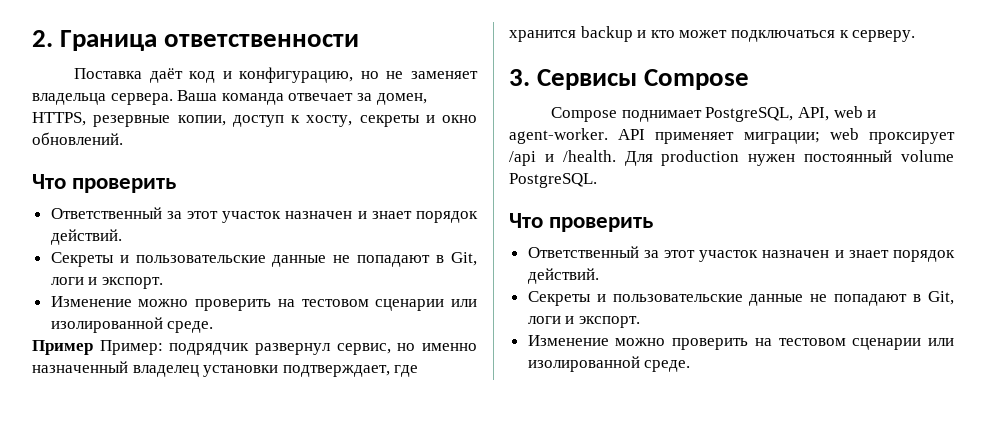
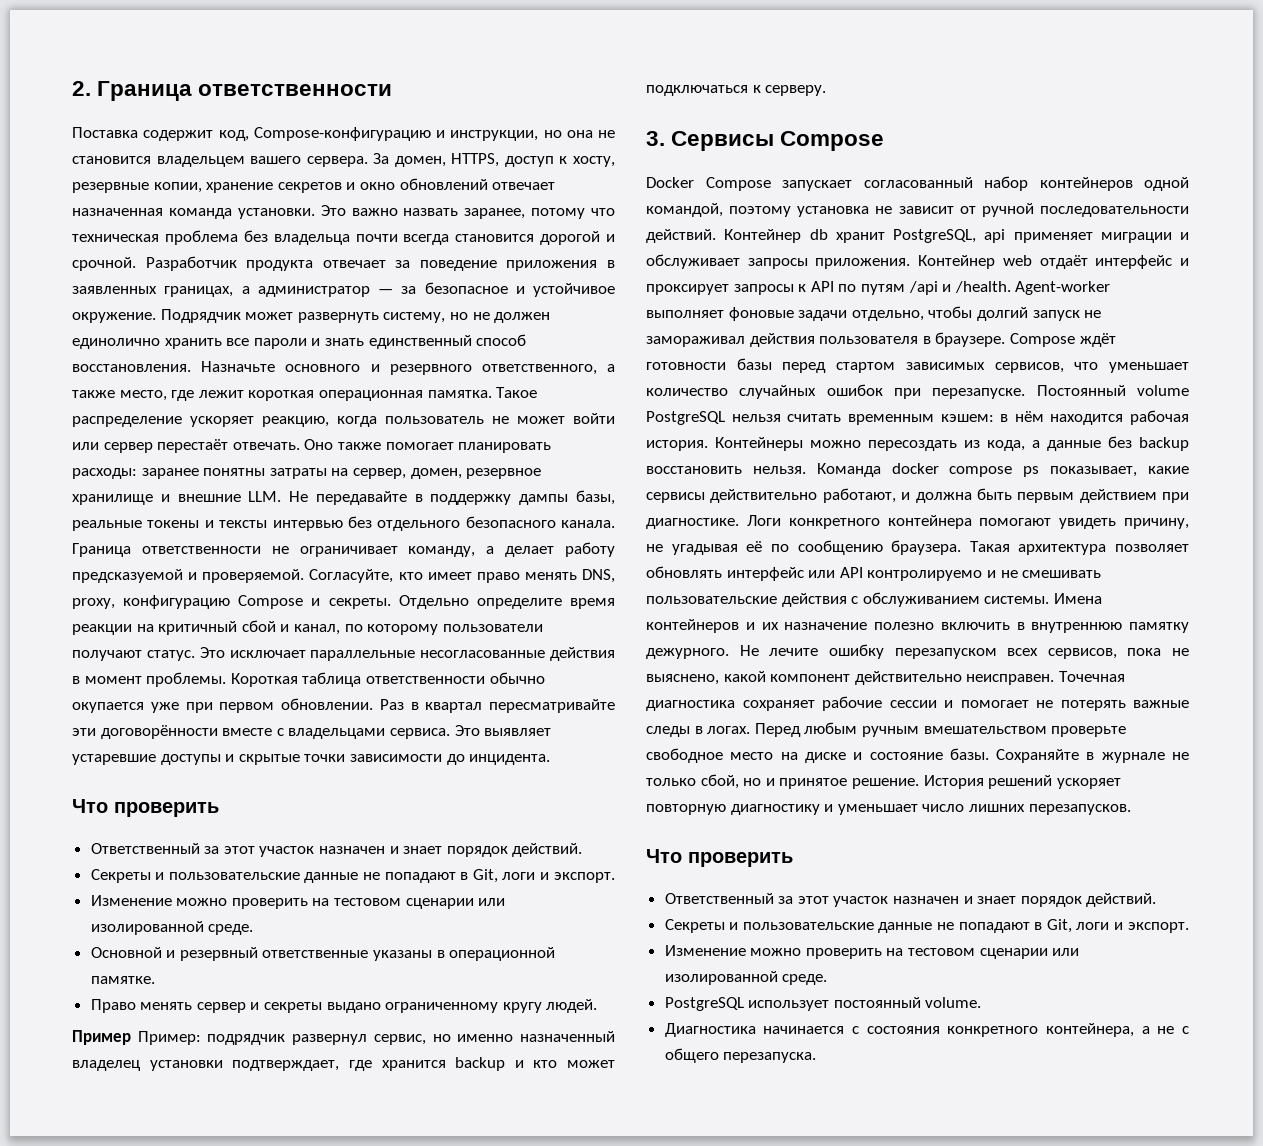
[149,67,479,83] [32,90,427,105] [32,112,477,127] [32,132,123,145] даёт код и конфигурацию, но не заменяет владельца сервера. Ваша команда отвечает за домен, HTTPS, резервные копии, доступ к хосту, секреты и окно обновлений. -> [143,127,615,141] [72,153,615,167] [72,178,556,193] [72,205,615,219] [72,230,615,245] [72,256,615,271] [72,282,615,297] [72,309,551,323] [72,334,527,349] [72,361,615,375] [72,387,538,401] [72,413,615,427] [72,439,552,453] [72,468,542,479] [72,490,615,505] [72,516,615,531] [72,542,615,557] [72,569,615,583] [72,595,615,609] [72,620,543,635] [72,647,615,661] [72,672,545,687] [72,698,615,713] [72,725,552,739] [72,754,551,765] содержит код, Compose-конфигурацию и инструкции, но она не становится владельцем вашего сервера. За домен, HTTPS, доступ к хосту, резервные копии, хранение секретов и окно обновлений отвечает назначенная команда установки. Это важно назвать заранее, потому что техническая проблема без владельца почти всегда становится дорогой и срочной. Разработчик продукта отвечает за поведение приложения в заявленных границах, а администратор — за безопасное и устойчивое окружение. Подрядчик может развернуть систему, но не должен единолично хранить все пароли и знать единственный способ восстановления. Назначьте основного и резервного ответственного, а также место, где лежит короткая операционная памятка. Такое распределение ускоряет реакцию, когда пользователь не может войти или сервер перестаёт отвечать. Оно также помогает планировать расходы: заранее понятны затраты на сервер, домен, резервное хранилище и внешние LLM. Не передавайте в поддержку дампы базы, реальные токены и тексты интервью без отдельного безопасного канала. Граница ответственности не ограничивает команду, а делает работу предсказуемой и проверяемой. Согласуйте, кто имеет право менять DNS, proxy, конфигурацию Compose и секреты. Отдельно определите время реакции на критичный сбой и канал, по которому пользователи получают статус. Это исключает параллельные несогласованные действия в момент проблемы. Короткая таблица ответственности обычно окупается уже при первом обновлении. Раз в квартал пересматривайте эти договорённости вместе с владельцами сервиса. Это выявляет устаревшие доступы и скрытые точки зависимости до инцидента.
(214, 327) none -> [90,947,556,961] [90,976,155,984] [90,999,598,1013] // Основной и резервный ответственные указаны в операционной памятке. // Право менять сервер и секреты выдано ограниченному кругу людей.
[551,106,877,122] [509,128,955,144] [509,150,954,166] [509,173,597,188] Compose поднимает PostgreSQL, API, web и agent-worker. API применяет миграции; web проксирует /api и /health. Для production нужен постоянный volume PostgreSQL. -> [646,176,1189,191] [646,203,1189,217] [646,229,1189,243] [646,254,1189,269] [646,281,1111,295] [646,306,1102,321] [646,332,1116,347] [646,358,1189,373] [646,384,1189,399] [646,410,1189,425] [646,436,1189,451] [646,463,1189,477] [646,488,1189,503] [646,515,1189,529] [646,540,1189,555] [646,566,1102,581] [646,592,1102,607] [646,619,1189,633] [646,644,1189,659] [646,671,1125,685] [646,696,1189,711] [646,722,1127,737] [646,748,1189,763] [646,774,1121,789] [646,804,1131,815] Docker Compose запускает согласованный набор контейнеров одной командой, поэтому установка не зависит от ручной последовательности действий. Контейнер db хранит PostgreSQL, api применяет миграции и обслуживает запросы приложения. Контейнер web отдаёт интерфейс и проксирует запросы к API по путям /api и /health. Agent-worker выполняет фоновые задачи отдельно, чтобы долгий запуск не замораживал действия пользователя в браузере. Compose ждёт готовности базы перед стартом зависимых сервисов, что уменьшает количество случайных ошибок при перезапуске. Постоянный volume PostgreSQL нельзя считать временным кэшем: в нём находится рабочая история. Контейнеры можно пересоздать из кода, а данные без backup восстановить нельзя. Команда docker compose ps показывает, какие сервисы действительно работают, и должна быть первым действием при диагностике. Логи конкретного контейнера помогают увидеть причину, не угадывая её по сообщению браузера. Такая архитектура позволяет обновлять интерфейс или API контролируемо и не смешивать пользовательские действия с обслуживанием системы. Имена контейнеров и их назначение полезно включить в внутреннюю памятку дежурного. Не лечите ошибку перезапуском всех сервисов, пока не выяснено, какой компонент действительно неисправен. Точечная диагностика сохраняет рабочие сессии и помогает не потерять важные следы в логах. Перед любым ручным вмешательством проверьте свободное место на диске и состояние базы. Сохраняйте в журнале не только сбой, но и принятое решение. История решений ускоряет повторную диагностику и уменьшает число лишних перезапусков.
(691, 366) none -> [664,997,982,1011] [664,1023,1189,1037] [664,1048,817,1063] // PostgreSQL использует постоянный volume. // Диагностика начинается с состояния конкретного контейнера, а не с общего перезапуска.

